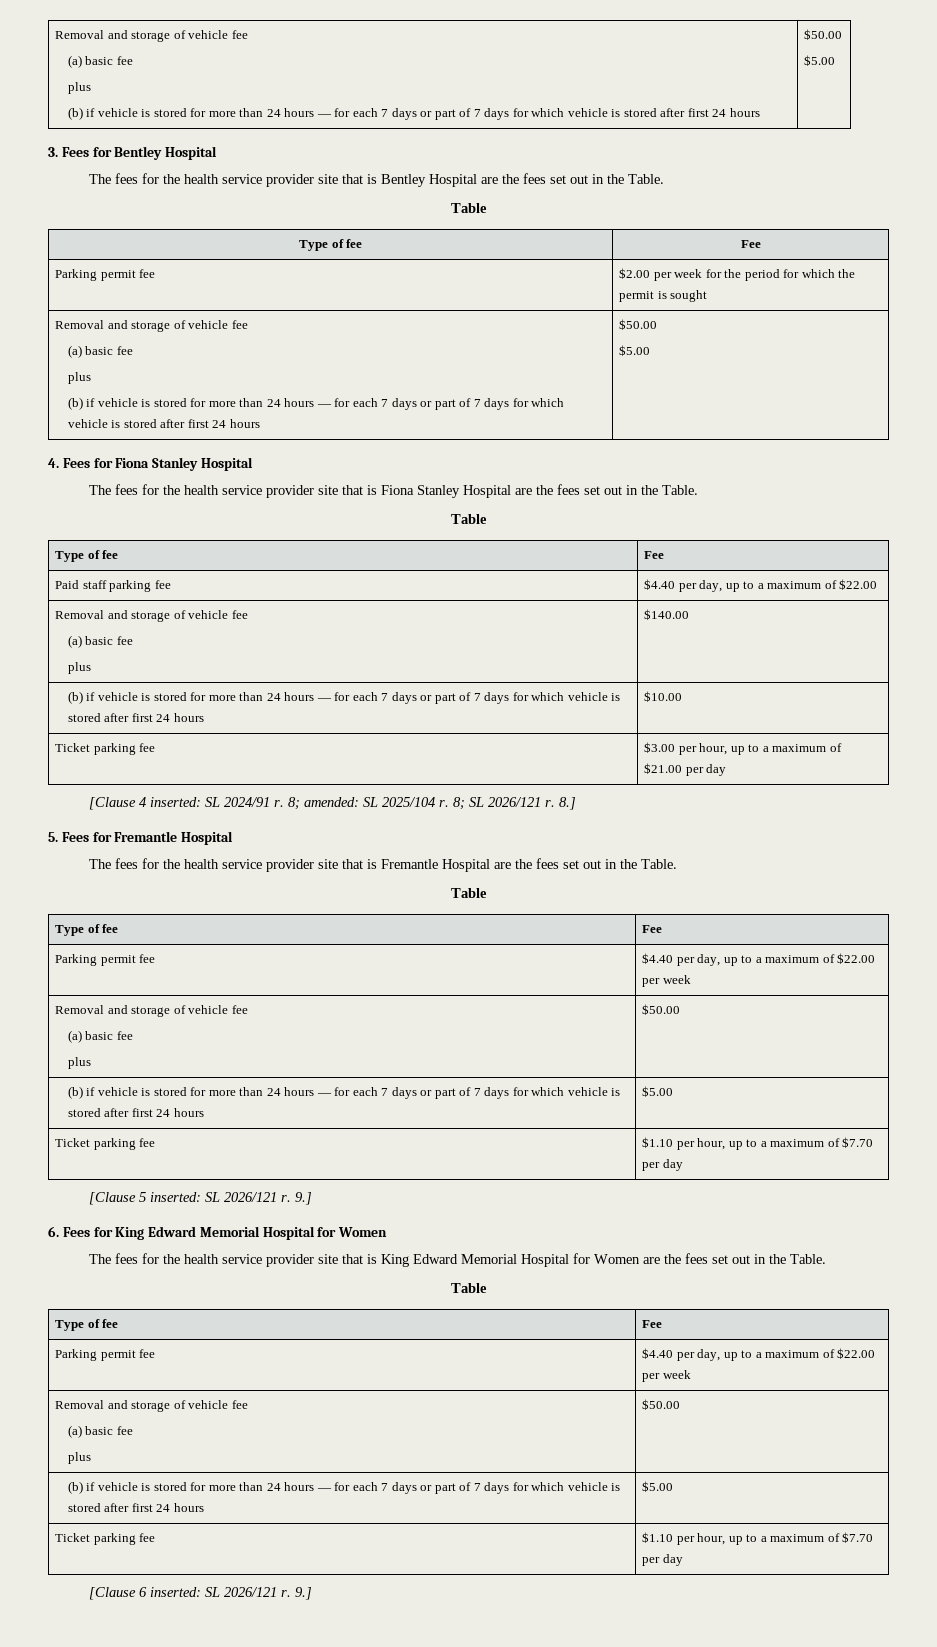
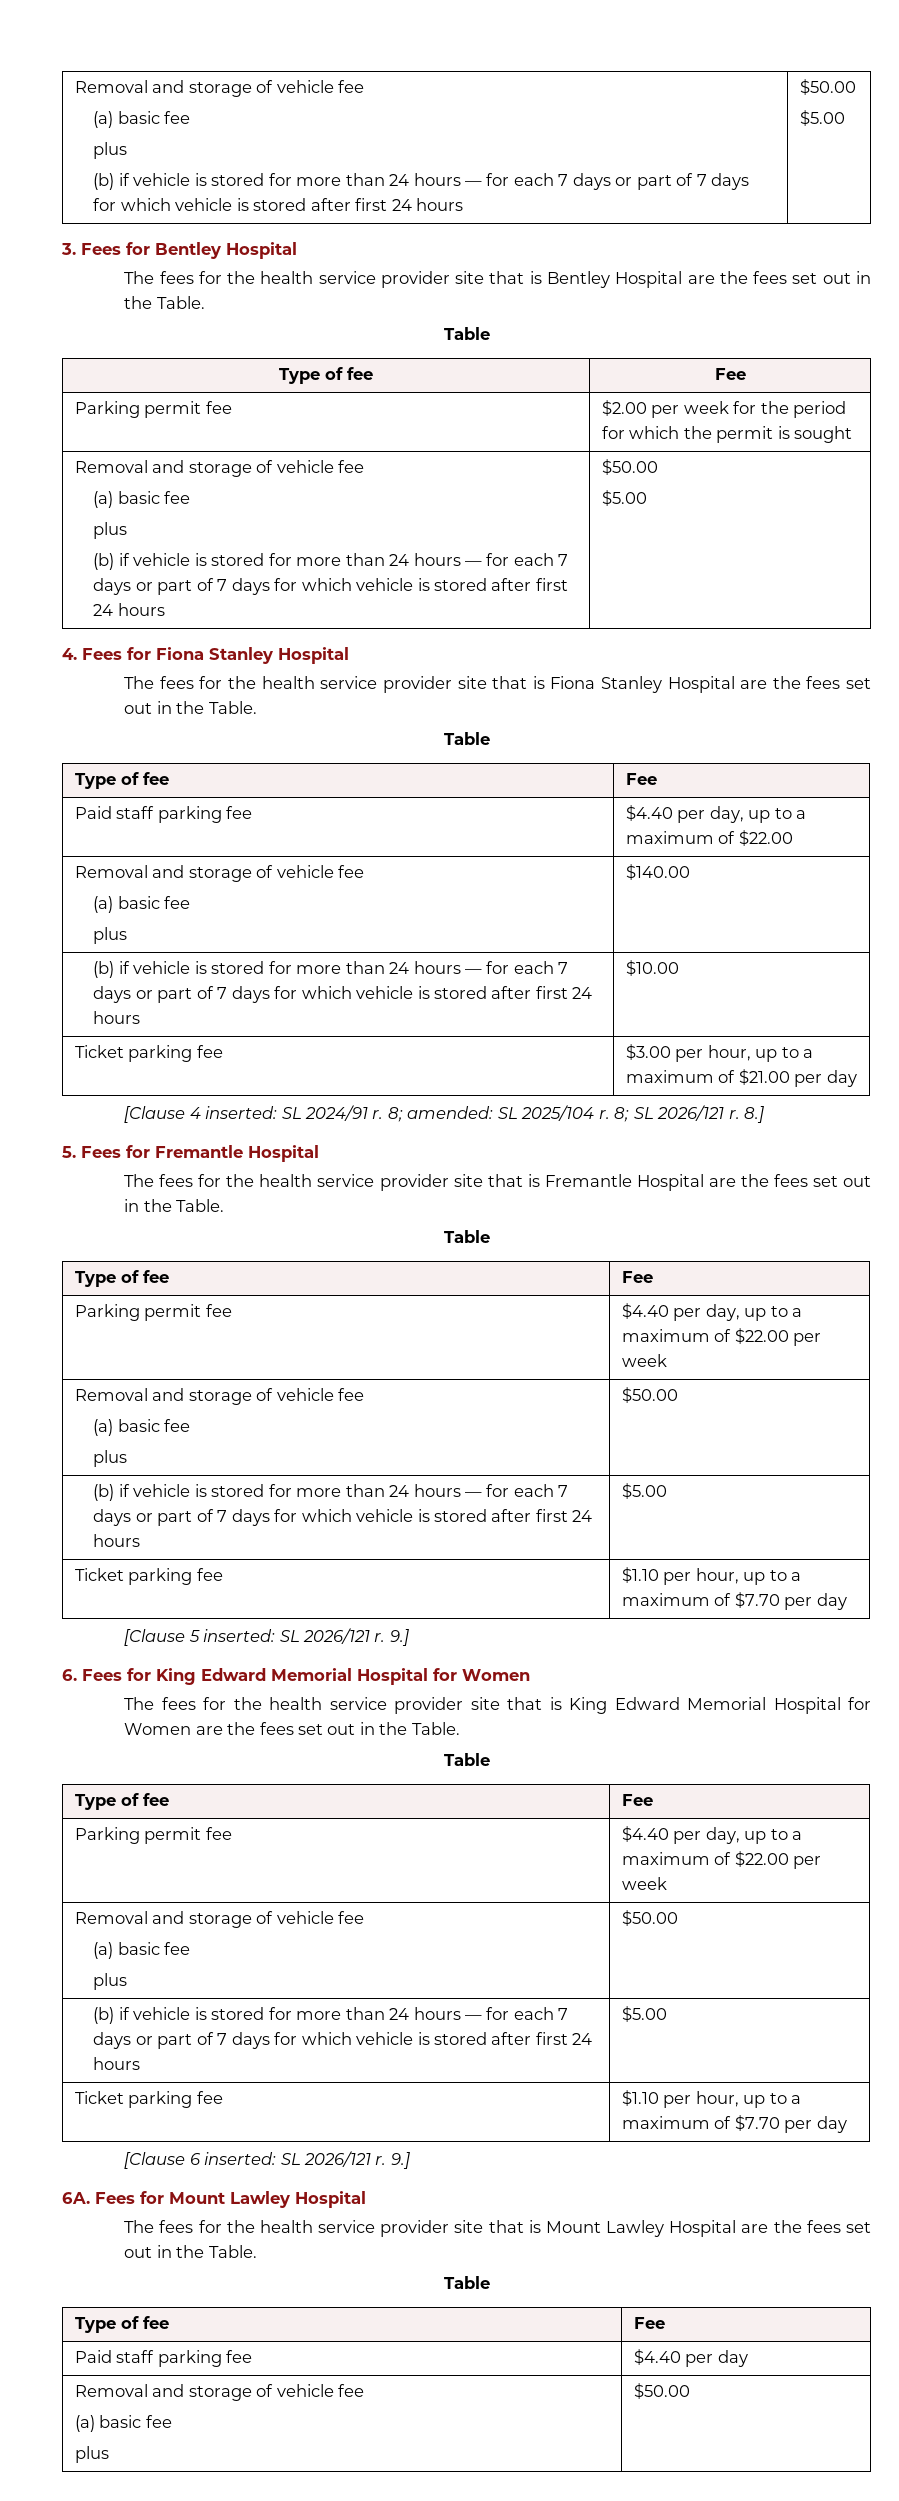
(313, 1593) none -> [62,2191,366,2208] [124,2220,872,2237] [124,2245,257,2258] [443,2276,490,2289] [74,2316,169,2333] [633,2317,665,2329] [74,2350,253,2367] [633,2349,748,2367] [74,2384,365,2401] [74,2415,172,2432] [74,2446,109,2463] [633,2383,690,2399] // 6A. Fees for Mount Lawley Hospital // The fees for the health service provider site that is Mount Lawley Hospital are the fees set out in the Table. // Table // Type of fee | Fee // Paid staff parking fee | $4.40 per day // Removal and storage of vehicle fee // (a) basic fee // plus | $50.00

